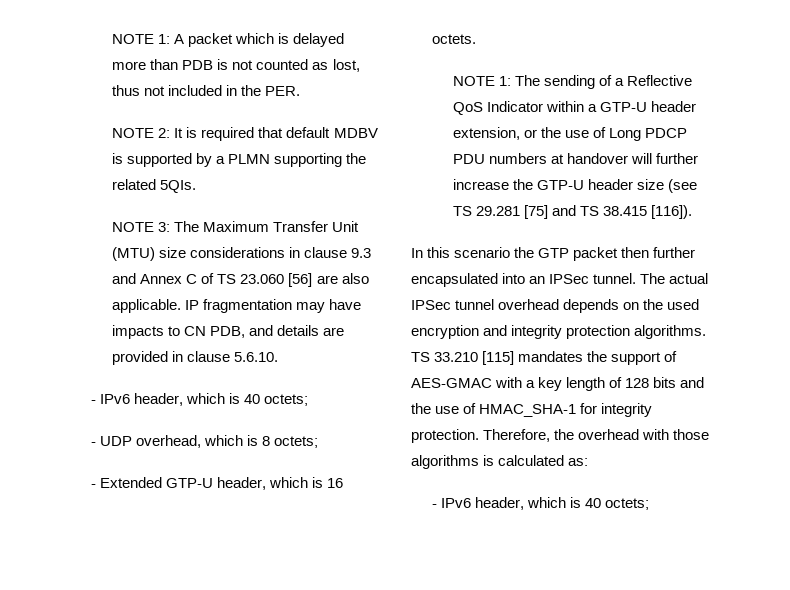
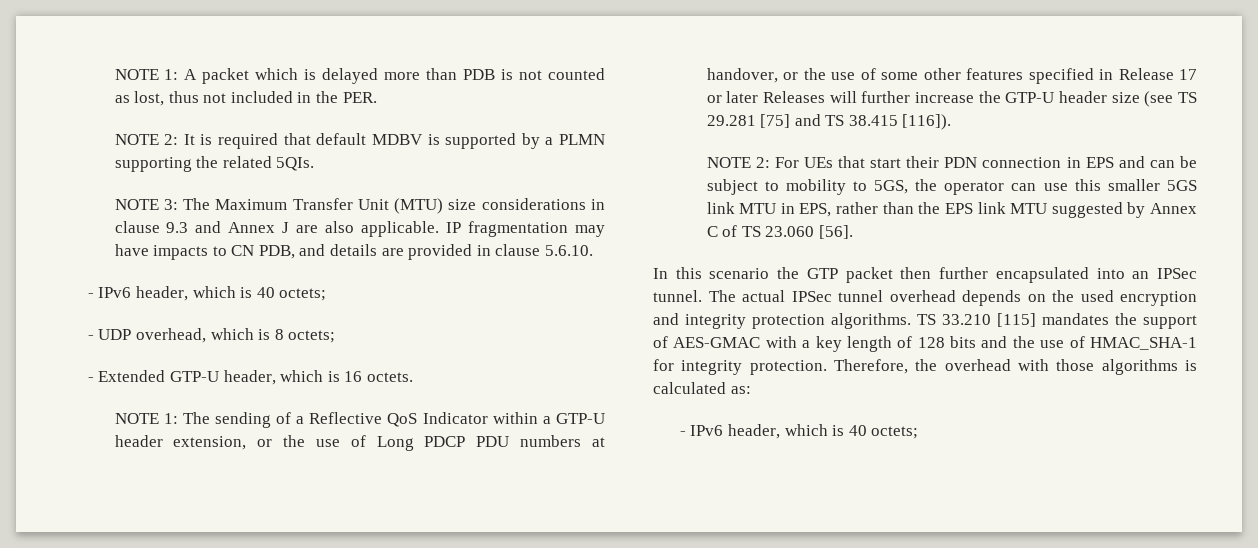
[186,273,313,287] C of TS 23.060 [56] -> [282,222,290,233] J
[567,153,629,164] handover -> [706,68,1197,84] [706,91,825,103] handover, or the use of some other features specified in Release 17 or later Releases
(693, 212) none -> [706,156,1197,168] [706,179,1197,195] [706,202,1197,218] [706,225,853,239] // NOTE 2: For UEs that start their PDN connection in EPS and can be subject to mobility to 5GS, the operator can use this smaller 5GS link MTU in EPS, rather than the EPS link MTU suggested by Annex C of TS 23.060 [56].

